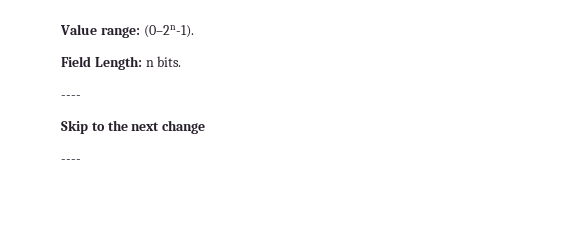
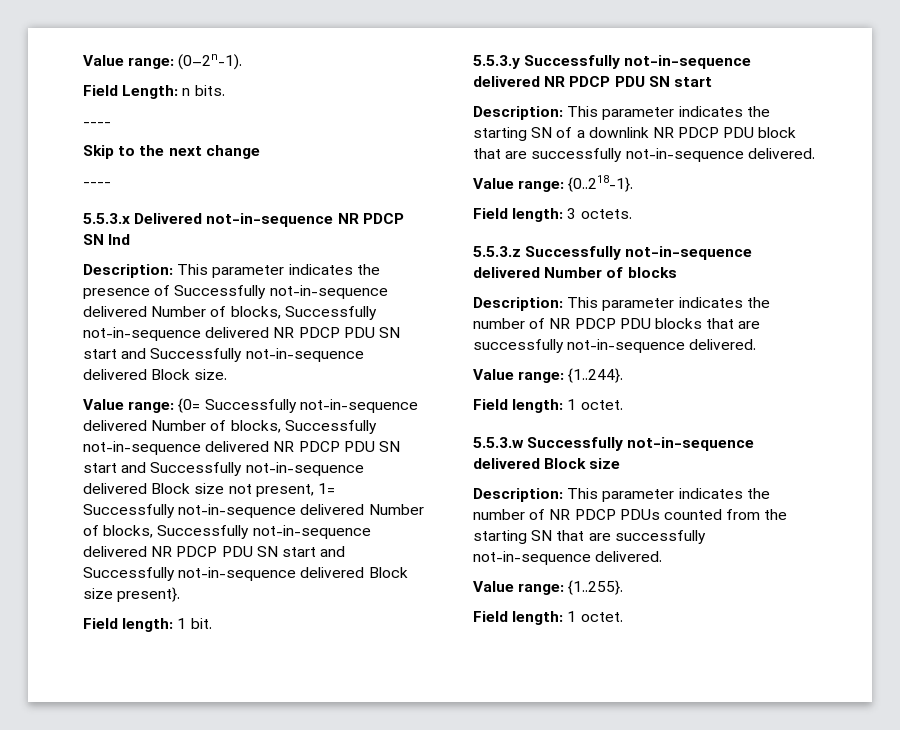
(81, 161) none -> [83,213,404,227] [83,234,131,245] [83,264,380,278] [83,285,388,299] [83,306,377,320] [83,327,400,341] [83,348,364,362] [83,369,228,380] [83,398,418,413] [83,420,377,434] [83,441,400,455] [83,462,364,476] [83,483,335,497] [83,504,424,518] [83,525,371,539] [83,546,346,557] [83,567,408,581] [83,587,181,602] [83,618,212,632] [473,55,752,69] [473,76,712,87] [473,106,770,120] [473,127,797,141] [473,148,815,162] [473,175,634,192] [473,208,632,222] [473,246,753,260] [473,267,677,278] [473,297,770,311] [473,318,761,329] [473,339,757,353] [473,368,624,383] [473,399,623,413] [473,437,755,451] [473,458,621,469] [473,488,770,502] [473,509,788,520] [473,530,706,544] [473,551,663,565] [473,580,624,595] [473,611,623,625] // 5.5.3.x Delivered not-in-sequence NR PDCP SN Ind // Description: This parameter indicates the presence of Successfully not-in-sequence delivered Number of blocks, Successfully not-in-sequence delivered NR PDCP PDU SN start and Successfully not-in-sequence delivered Block size. // Value range: {0= Successfully not-in-sequence delivered Number of blocks, Successfully not-in-sequence delivered NR PDCP PDU SN start and Successfully not-in-sequence delivered Block size not present, 1= Successfully not-in-sequence delivered Number of blocks, Successfully not-in-sequence delivered NR PDCP PDU SN start and Successfully not-in-sequence delivered Block size present}. // Field length: 1 bit. // 5.5.3.y Successfully not-in-sequence delivered NR PDCP PDU SN start // Description: This parameter indicates the starting SN of a downlink NR PDCP PDU block that are successfully not-in-sequence delivered. // Value range: {0..218-1}. // Field length: 3 octets. // 5.5.3.z Successfully not-in-sequence delivered Number of blocks // Description: This parameter indicates the number of NR PDCP PDU blocks that are successfully not-in-sequence delivered. // Value range: {1..244}. // Field length: 1 octet. // 5.5.3.w Successfully not-in-sequence delivered Block size // Description: This parameter indicates the number of NR PDCP PDUs counted from the starting SN that are successfully not-in-sequence delivered. // Value range: {1..255}. // Field length: 1 octet.

